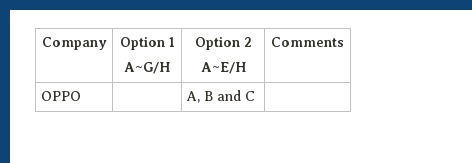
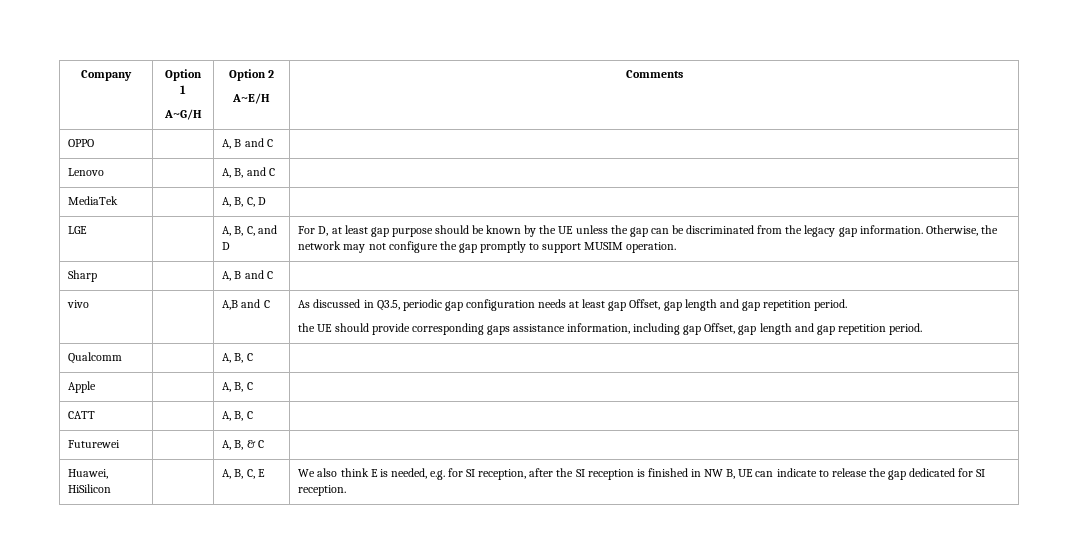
(255, 96) none -> [68,168,105,176] [222,167,275,178] [68,196,119,205] [222,197,266,207] [68,226,88,234] [222,225,277,236] [222,242,231,250] [298,225,998,237] [298,241,677,253] [68,270,98,282] [222,270,273,281] [67,300,90,308] [222,299,270,310] [298,299,848,311] [298,323,923,335] [68,352,123,364] [222,353,253,363] [68,381,97,393] [222,382,253,392] [68,411,96,419] [222,411,253,421] [68,440,121,448] [222,440,264,450] [68,469,109,479] [68,484,112,493] [222,469,265,479] [298,468,986,480] [298,485,347,496] // Lenovo | | A, B, and C | // MediaTek | | A, B, C, D | // LGE | | A, B, C, and D | For D, at least gap purpose should be known by the UE unless the gap can be discriminated from the legacy gap information. Otherwise, the network may not configure the gap promptly to support MUSIM operation. // Sharp | | A, B and C | // vivo | | A,B and C | As discussed in Q3.5, periodic gap configuration needs at least gap Offset, gap length and gap repetition period. // the UE should provide corresponding gaps assistance information, including gap Offset, gap length and gap repetition period. // Qualcomm | | A, B, C | // Apple | | A, B, C | // CATT | | A, B, C | // Futurewei | | A, B, & C | // Huawei, HiSilicon | | A, B, C, E | We also think E is needed, e.g. for SI reception, after the SI reception is finished in NW B, UE can indicate to release the gap dedicated for SI reception.

